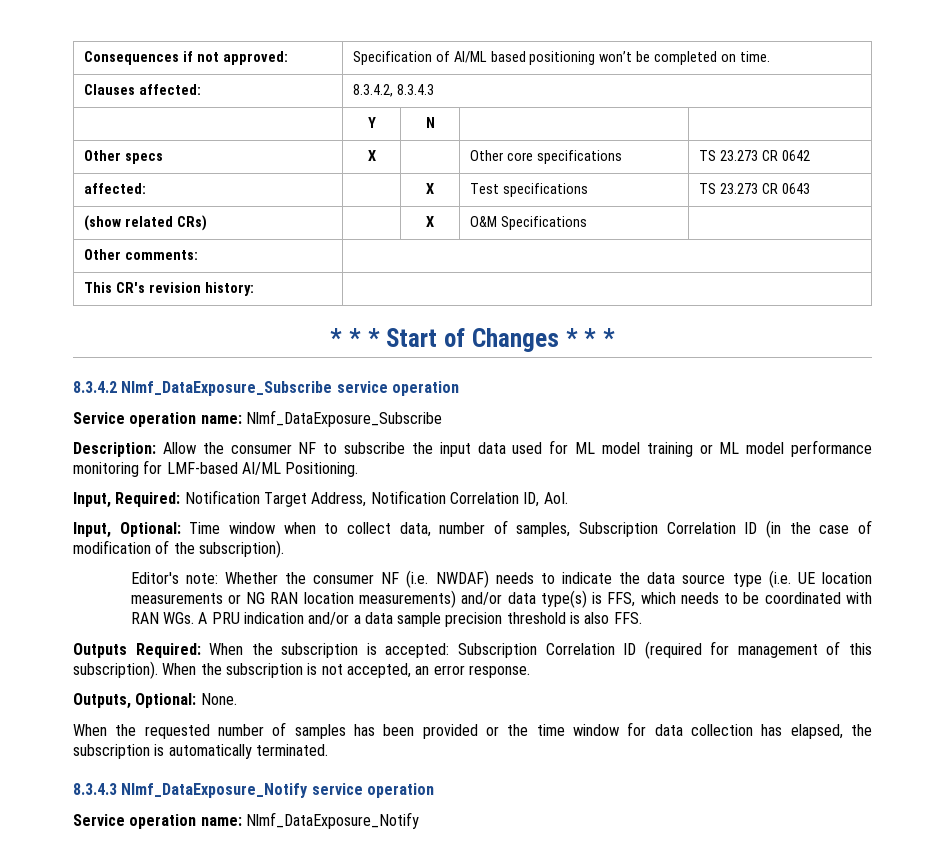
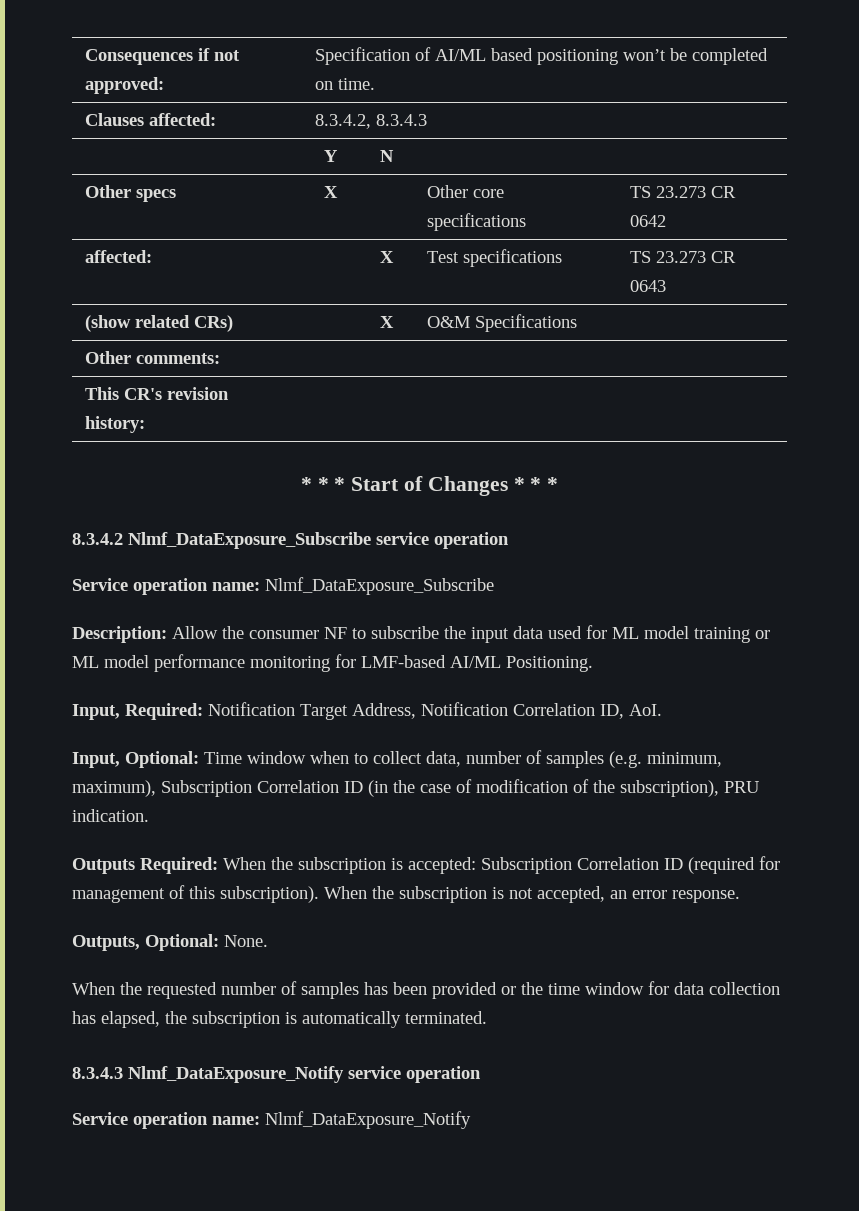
[516,522,571,537] samples, -> [546,751,722,768] [72,780,156,797] samples (e.g. minimum, maximum),
[198,540,284,558] [130,570,873,588] [130,590,872,608] [130,612,642,627] subscription). // Editor's note: Whether the consumer NF (i.e. NWDAF) needs to indicate the data source type (i.e. UE location measurements or NG RAN location measurements) and/or data type(s) is FFS, which needs to be coordinated with RAN WGs. A PRU indication and/or a data sample precision threshold is also FFS. -> [620,780,759,797] [72,809,149,822] subscription), PRU indication.

